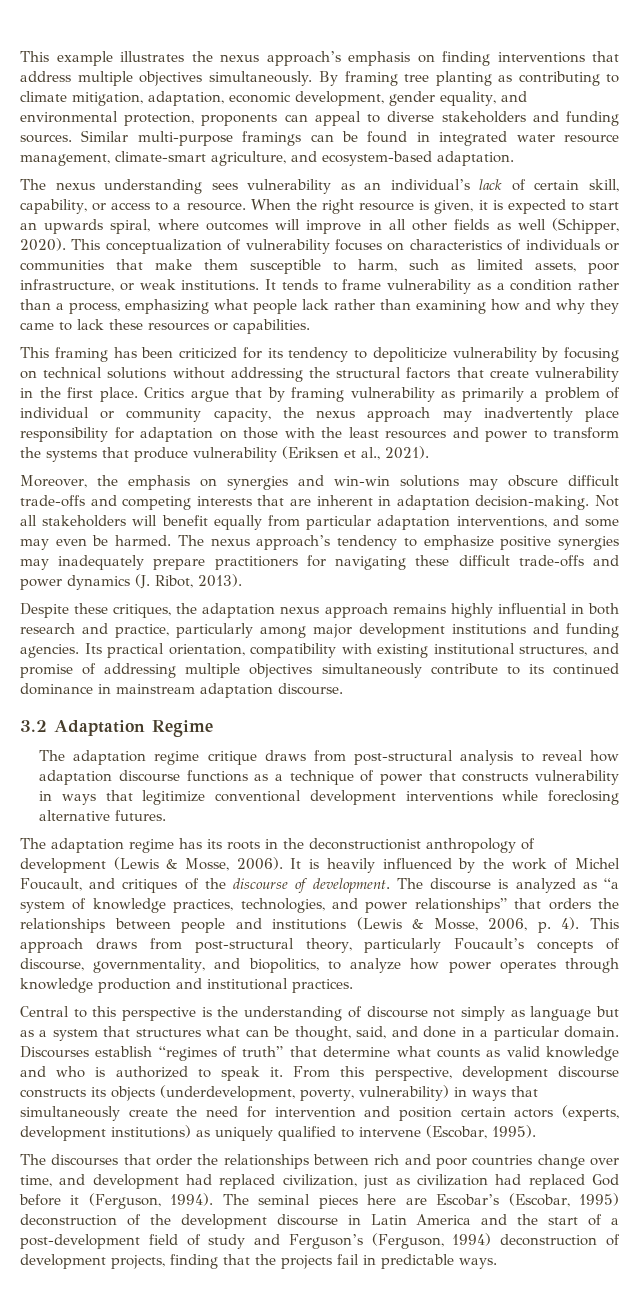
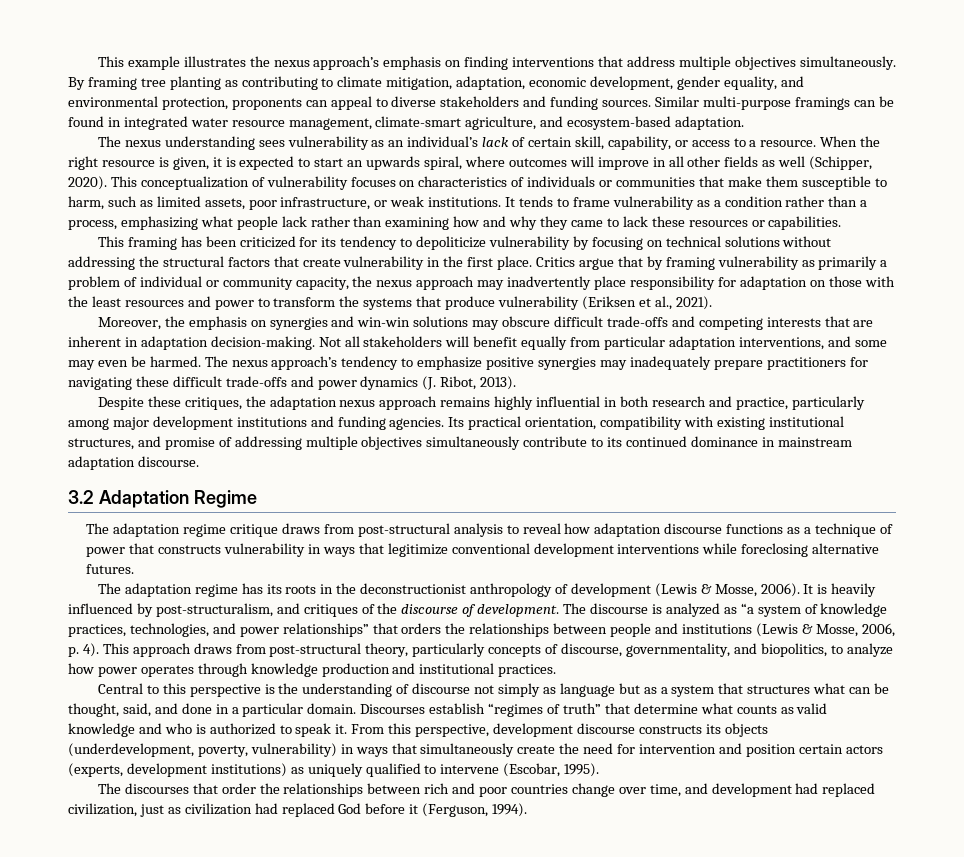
[482,858,620,870] [20,878,82,891] the work of Michel Foucault, -> [155,603,273,617] post-structuralism,
[454,938,525,950] Foucault’s -> (486, 650) none
[222,1193,619,1209] [20,1214,619,1229] [20,1233,620,1249] [20,1254,497,1269] The seminal pieces here are Escobar’s (Escobar, 1995) deconstruction of the development discourse in Latin America and the start of a post-development field of study and Ferguson’s (Ferguson, 1994) deconstruction of development projects, finding that the projects fail in predictable ways. -> (528, 810) none

